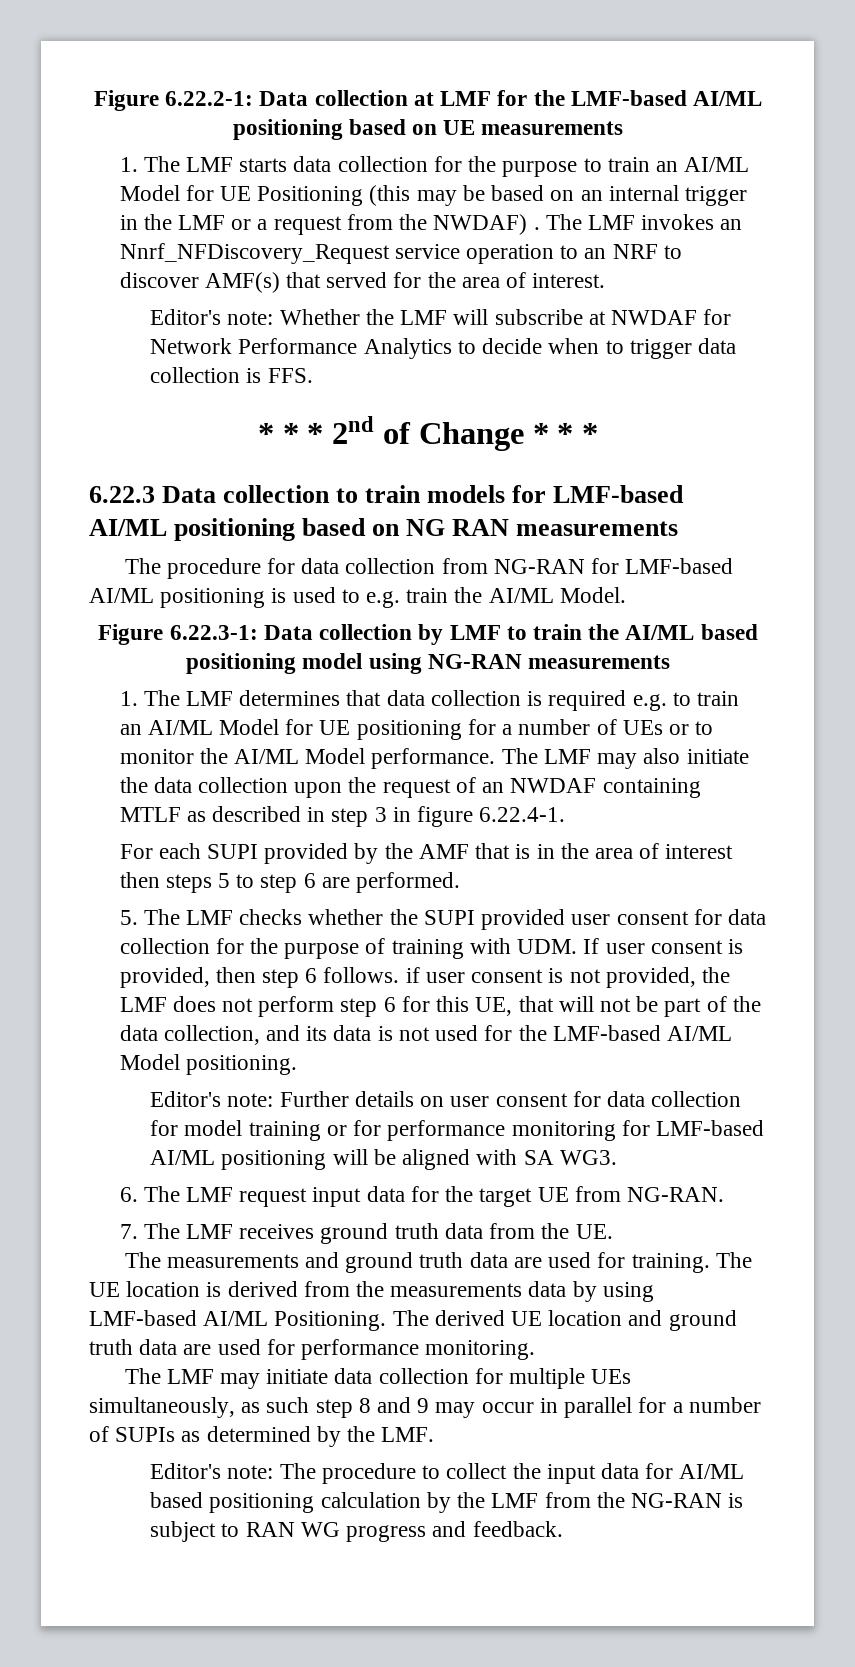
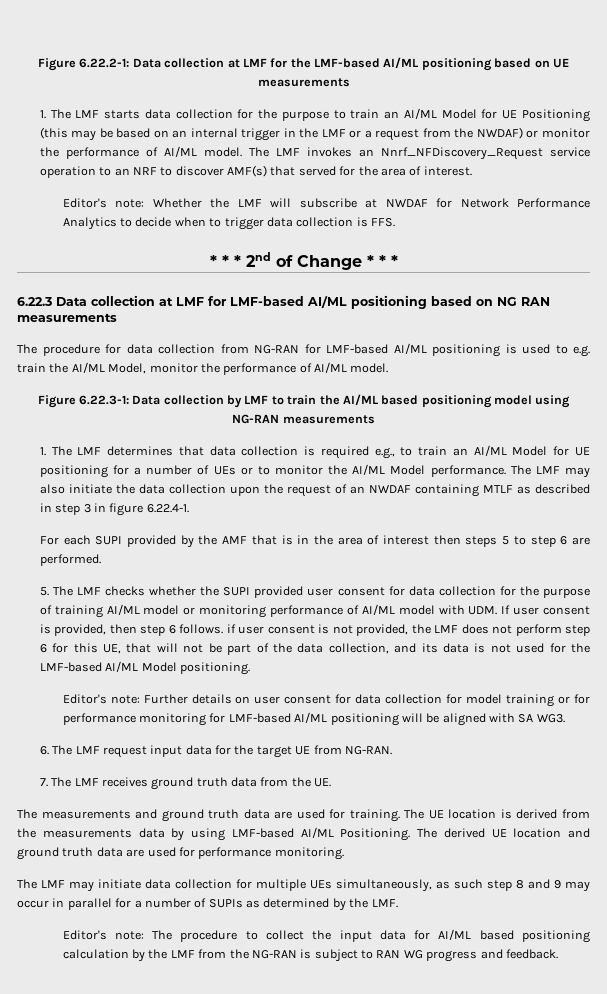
[533,227,540,230] . -> [526,128,590,138] [39,146,242,159] or monitor the performance of AI/ML model.
[336,485,506,503] to train models -> [159,297,204,306] at LMF
[559,587,626,603] Model. -> [108,362,389,375] Model, monitor the performance of AI/ML model.
[632,694,667,711] e.g. -> [374,447,395,459] e.g.,
(464, 949) none -> [106,604,435,618] AI/ML model or monitoring performance of AI/ML model

